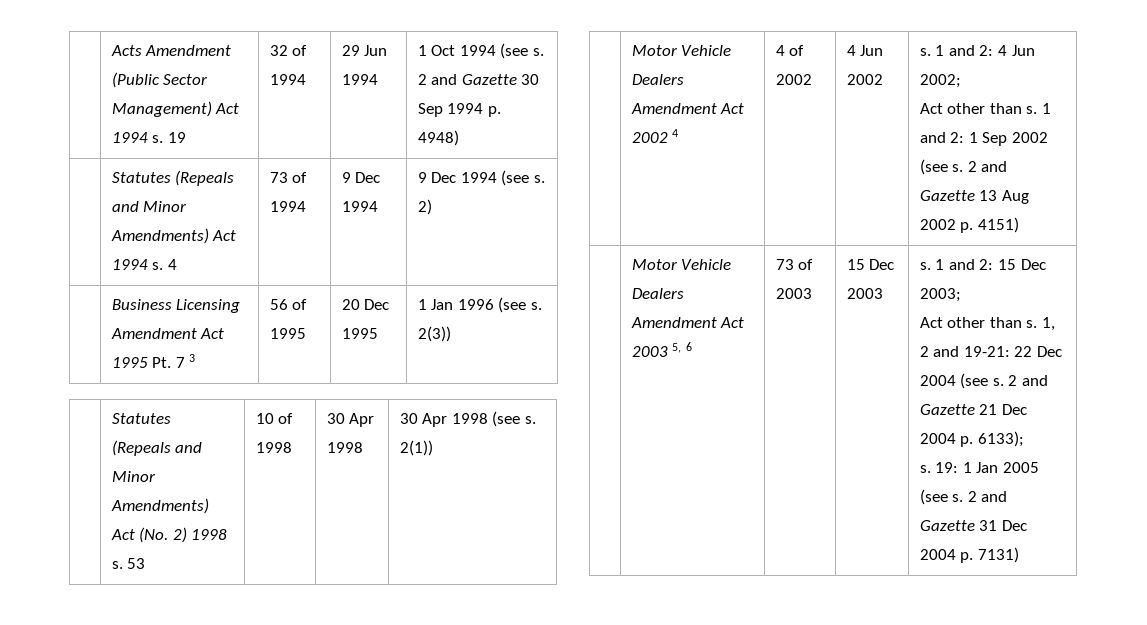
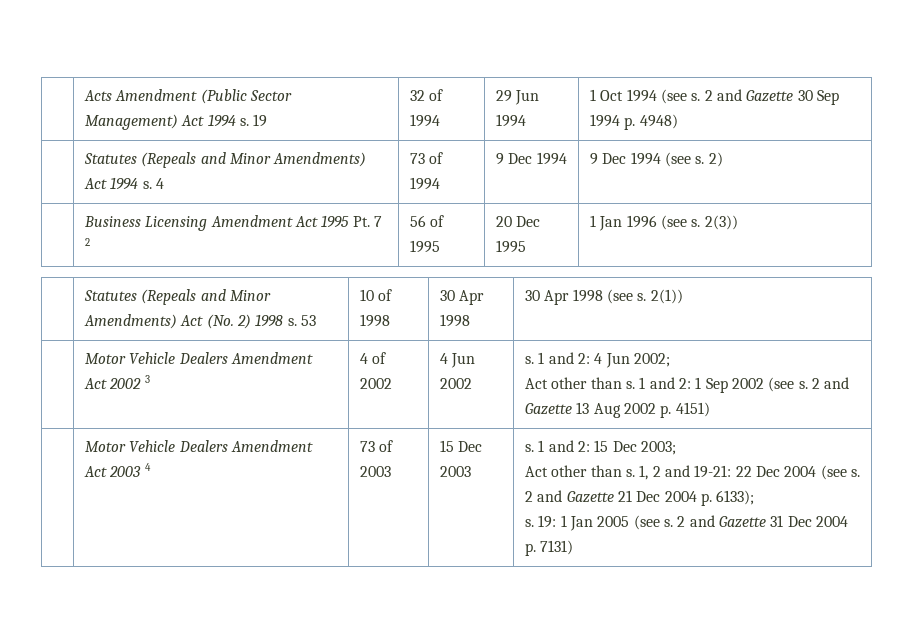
[189,354,196,362] 3 -> [85,238,91,246] 2
[672,129,679,137] 4 -> [144,375,150,383] 3
[672,342,692,353] 5, 6 -> [144,463,151,471] 4

